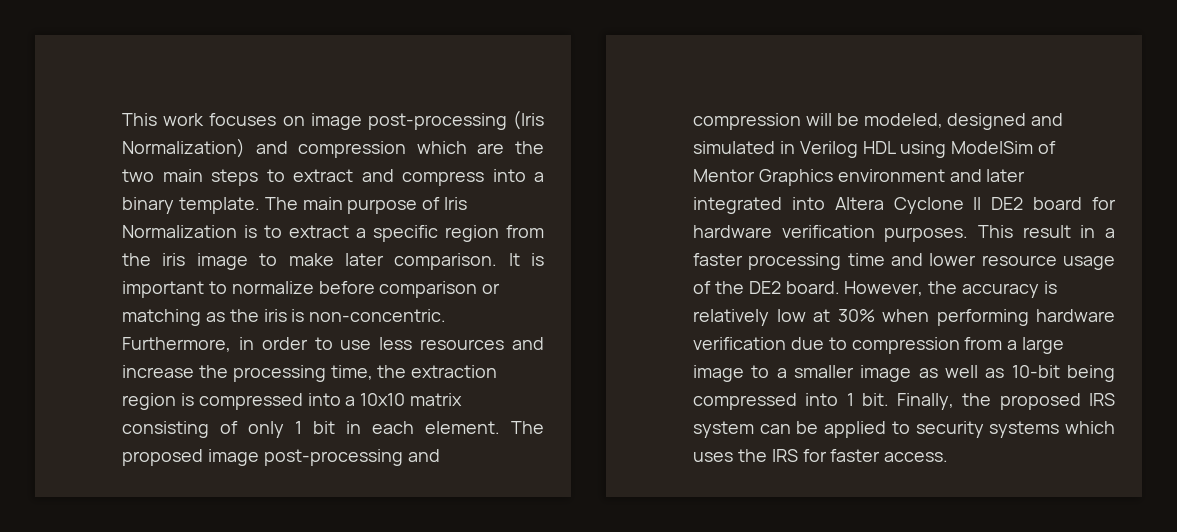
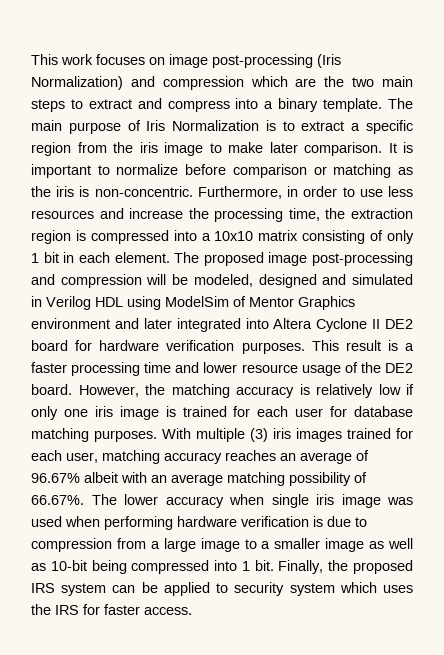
[1080,225,1096,238] in -> [387,340,398,351] is
(958, 287) none -> [171,384,230,398] matching
[813,309,875,322] at 30% -> [406,384,414,395] [31,406,413,420] [31,428,413,442] [31,450,369,464] [31,472,367,486] [31,494,413,508] [31,516,62,527] if only one iris image is trained for each user for database matching purposes. With multiple (3) iris images trained for each user, matching accuracy reaches an average of 96.67% albeit with an average matching possibility of 66.67%. The lower accuracy when single iris image was used
(786, 343) none -> [313,516,323,527] is
[989,421,1060,438] systems -> [289,583,335,596] system

